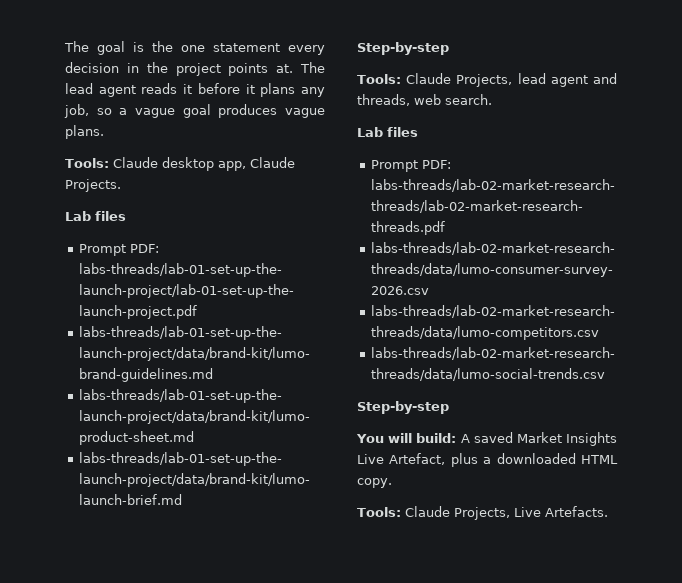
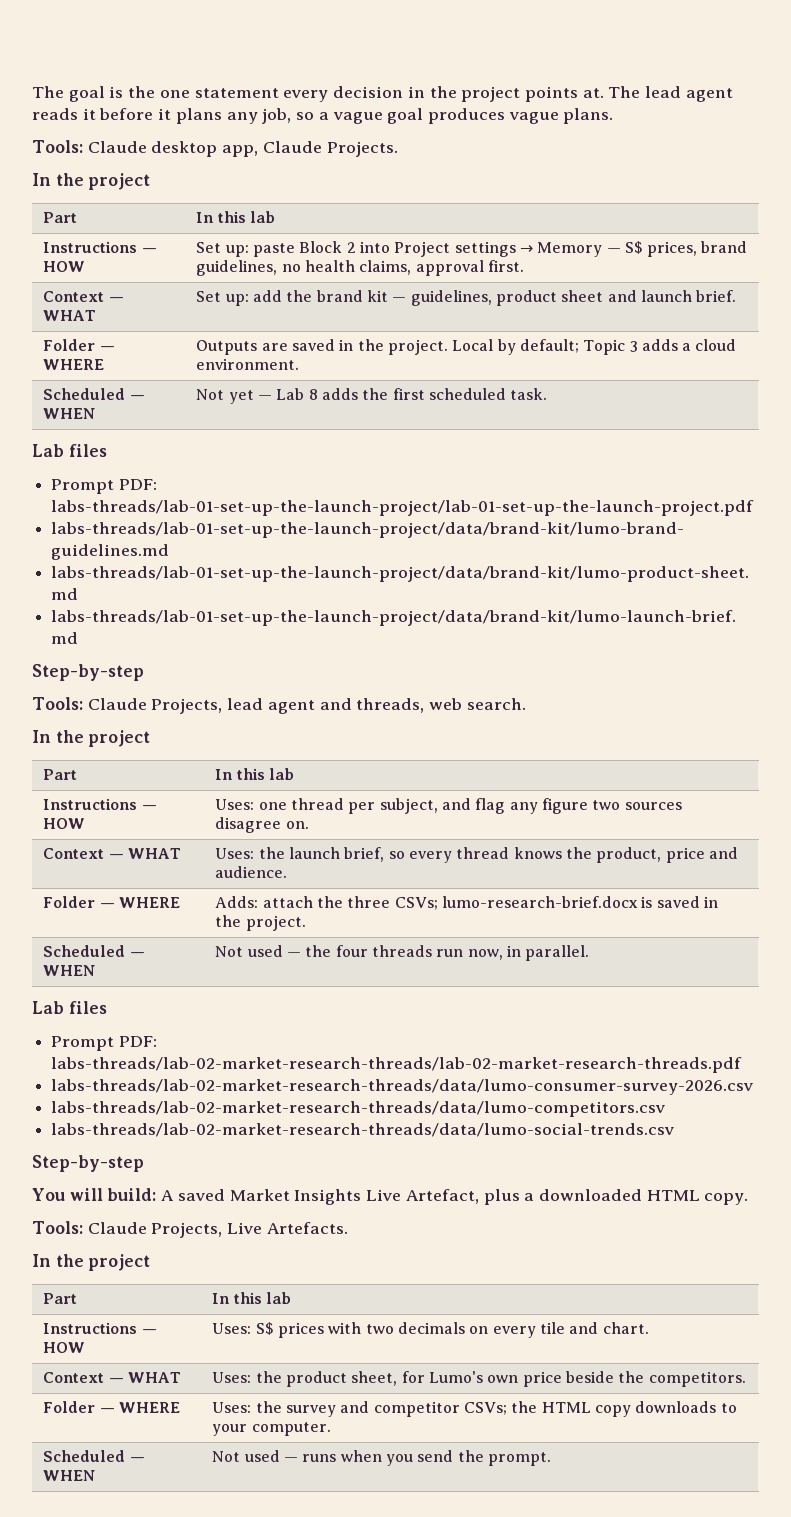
(121, 185) none -> [32,173,151,190] [43,212,78,223] [196,211,275,223] [43,241,157,253] [43,261,86,272] [196,241,748,257] [196,260,524,276] [43,291,124,302] [43,310,97,321] [196,290,737,306] [43,339,115,351] [43,359,105,370] [196,339,737,355] [196,358,300,370] [43,388,145,400] [43,408,96,419] [196,388,548,404] // In the project // Part | In this lab // Instructions — HOW | Set up: paste Block 2 into Project settings → Memory — S$ prices, brand guidelines, no health claims, approval first. // Context — WHAT | Set up: add the brand kit — guidelines, product sheet and launch brief. // Folder — WHERE | Outputs are saved in the project. Local by default; Topic 3 adds a cloud environment. // Scheduled — WHEN | Not yet — Lab 8 adds the first scheduled task.
(492, 99) none -> [32,730,151,747] [43,769,78,780] [215,768,294,780] [43,798,157,810] [43,818,86,829] [215,798,682,814] [215,817,309,833] [43,848,181,859] [215,847,738,863] [215,866,288,878] [43,896,180,908] [215,896,718,910] [215,915,306,931] [43,945,145,957] [43,965,96,976] [215,945,590,961] // In the project // Part | In this lab // Instructions — HOW | Uses: one thread per subject, and flag any figure two sources disagree on. // Context — WHAT | Uses: the launch brief, so every thread knows the product, price and audience. // Folder — WHERE | Adds: attach the three CSVs; lumo-research-brief.docx is saved in the project. // Scheduled — WHEN | Not used — the four threads run now, in parallel.
(608, 511) none -> [32,1254,151,1271] [43,1293,78,1304] [212,1292,291,1304] [43,1322,157,1334] [43,1342,86,1353] [212,1322,649,1338] [43,1372,181,1383] [212,1371,746,1387] [43,1401,180,1413] [212,1401,737,1417] [212,1422,331,1436] [43,1450,145,1462] [43,1470,96,1481] [212,1450,551,1466] // In the project // Part | In this lab // Instructions — HOW | Uses: S$ prices with two decimals on every tile and chart. // Context — WHAT | Uses: the product sheet, for Lumo's own price beside the competitors. // Folder — WHERE | Uses: the survey and competitor CSVs; the HTML copy downloads to your computer. // Scheduled — WHEN | Not used — runs when you send the prompt.

